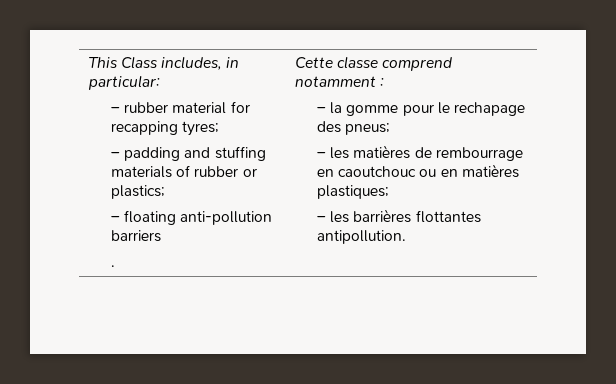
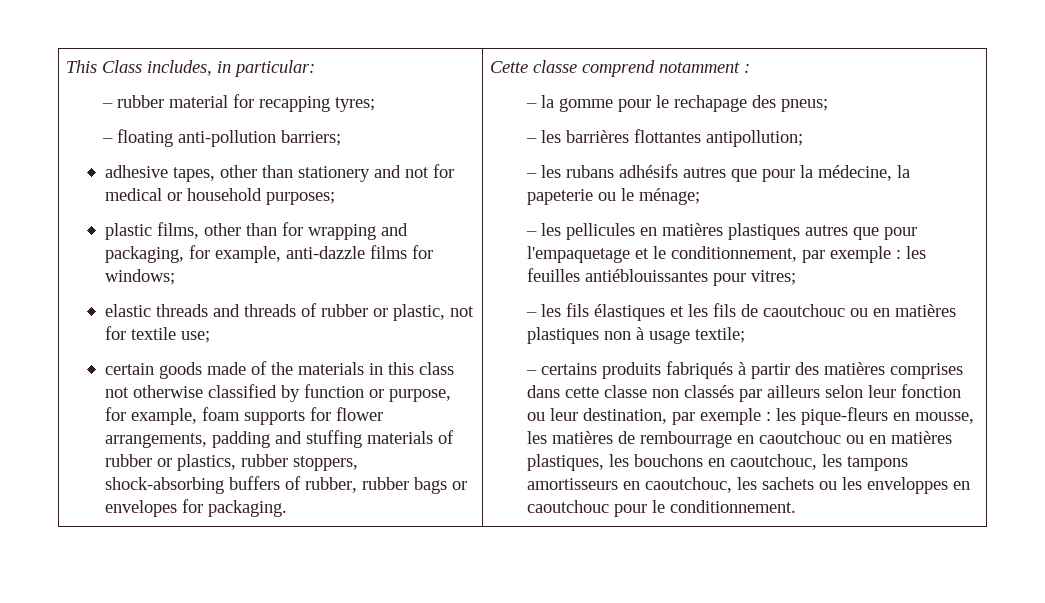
(121, 155) none -> [117,129,342,147] [105,164,455,182] [105,188,336,205] [105,222,409,240] [105,245,434,263] [105,269,176,285] [105,303,475,321] [105,326,211,343] [105,361,455,379] [105,384,452,402] [105,407,384,425] [105,433,208,448] floating anti-pollution barriers; // adhesive tapes, other than stationery and not for medical or household purposes; // plastic films, other than for wrapping and packaging, for example, anti-dazzle films for windows; // elastic threads and threads of rubber or plastic, not for textile use; // certain goods made of the materials in this class not otherwise classified by function or purpose, for example, foam supports for flower arrangements,
[111,185,166,199] [111,210,273,225] [111,230,162,242] [111,265,116,267] plastics; // – floating anti-pollution barriers // . -> [177,454,359,471] [105,476,468,494] [105,499,288,517] plastics, rubber stoppers, shock-absorbing buffers of rubber, rubber bags or envelopes for packaging.
(350, 153) none -> [566,129,804,147] [526,164,911,182] [527,188,701,205] [526,223,918,240] [527,246,927,263] [527,268,797,286] [526,303,957,321] [527,327,746,344] [526,361,964,379] [527,384,962,402] [527,407,975,425] [527,431,548,444] barrières flottantes antipollution; // – les rubans adhésifs autres que pour la médecine, la papeterie ou le ménage; // – les pellicules en matières plastiques autres que pour l'empaquetage et le conditionnement, par exemple : les feuilles antiéblouissantes pour vitres; // – les fils élastiques et les fils de caoutchouc ou en matières plastiques non à usage textile; // – certains produits fabriqués à partir des matières comprises dans cette classe non classés par ailleurs selon leur fonction ou leur destination, par exemple : les pique-fleurs en mousse, les
[317,185,390,199] [317,209,481,223] [317,230,407,244] plastiques; // – les barrières flottantes antipollution. -> [527,454,909,471] [527,477,971,494] [527,500,797,517] plastiques, les bouchons en caoutchouc, les tampons amortisseurs en caoutchouc, les sachets ou les enveloppes en caoutchouc pour le conditionnement.

